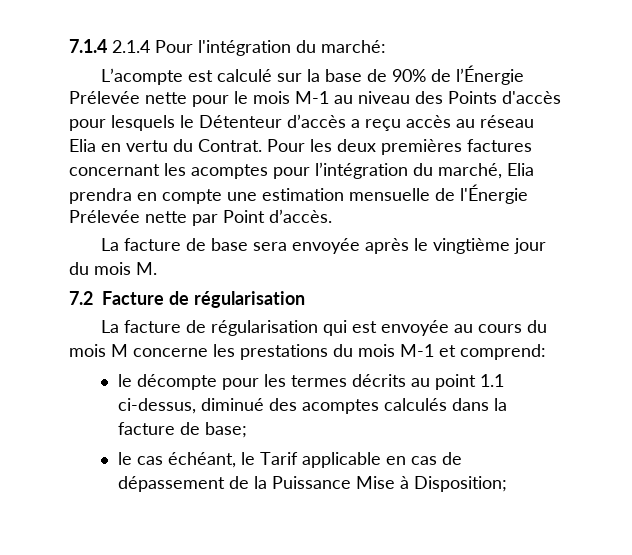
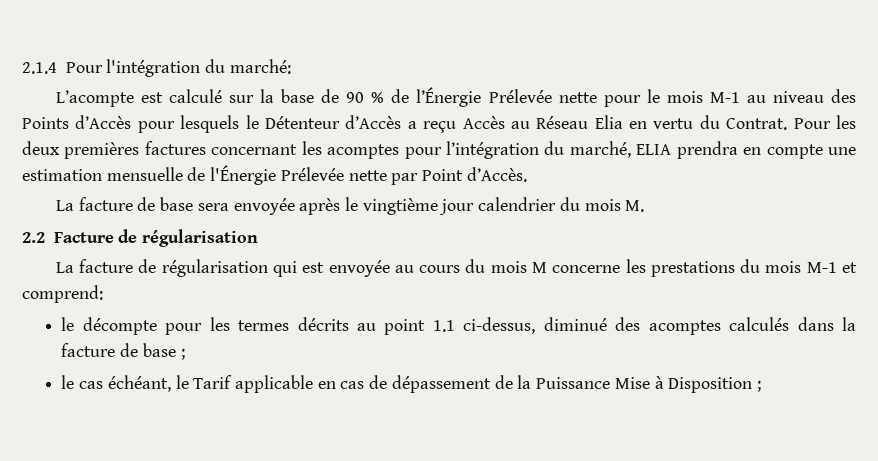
[69,39,107,53] 7.1.4 -> (22, 68) none
[391,69,426,82] 90% -> [346,92,385,103] 90 %
[502,91,561,104] d'accès -> [75,115,132,129] d’Accès
[287,114,346,128] d’accès -> [345,115,402,129] d’Accès
[406,115,534,128] accès au réseau -> [462,116,589,129] Accès au Réseau
[507,163,534,176] Elia -> [636,144,672,155] ELIA
[269,209,332,223] d’accès. -> [466,167,527,182] d’Accès.
(546, 246) none -> [478,197,557,211] calendrier
[69,291,93,305] 7.2 -> [22,232,45,243] 2.2
[204,422,247,438] base; -> [142,343,185,360] base ;
[413,476,507,492] Disposition; -> [668,377,761,393] Disposition ;

